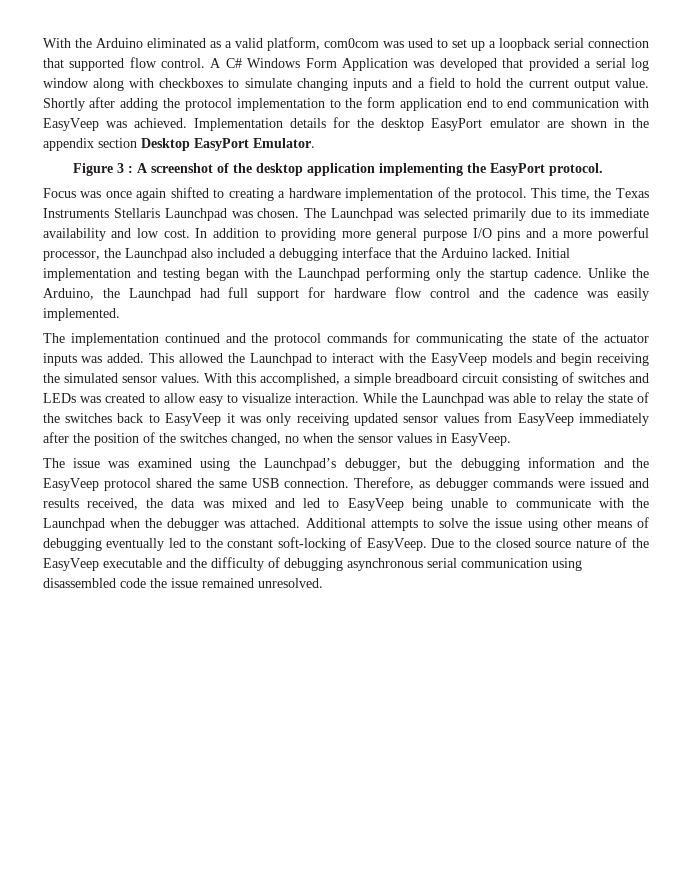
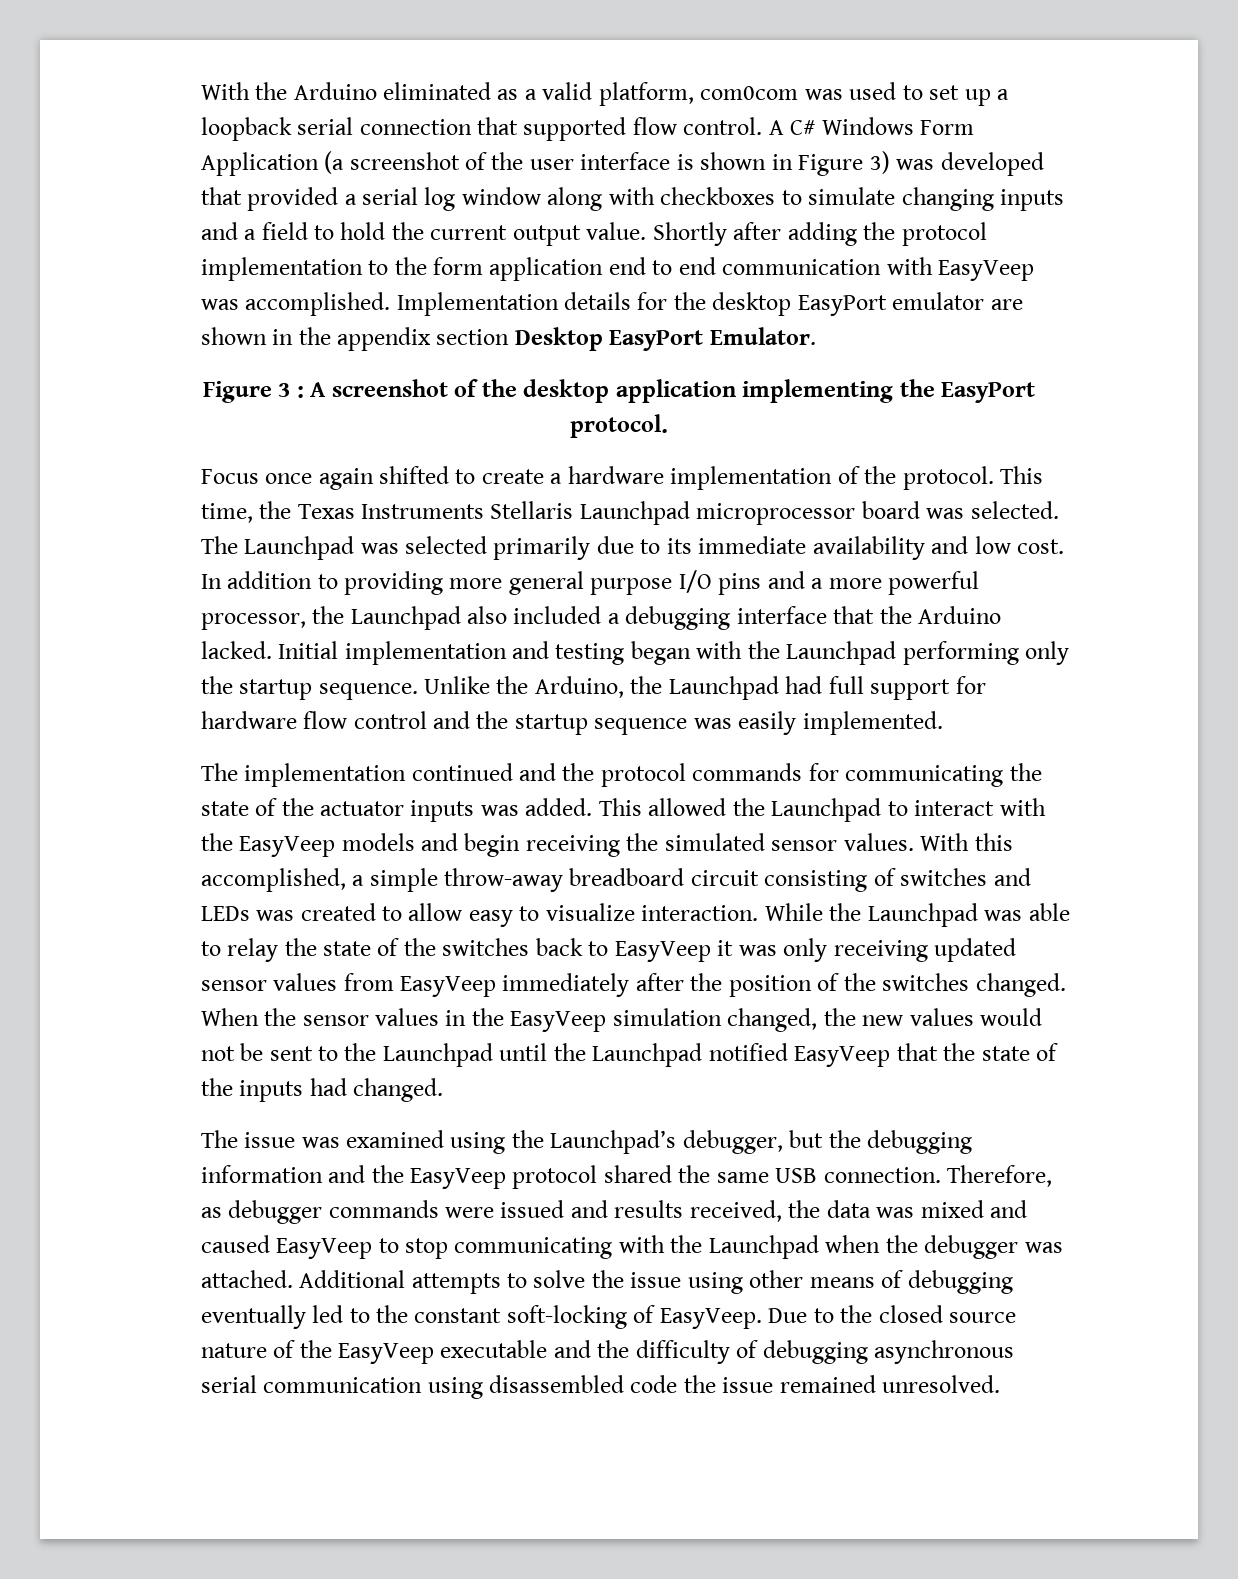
(409, 64) none -> [324,151,890,176] (a screenshot of the user interface is shown in Figure 3)
[133,118,187,128] achieved. -> [245,292,391,316] accomplished.
[80,191,102,198] was -> (259, 476) none
[228,188,274,201] creating -> [481,469,544,484] create
[231,208,300,218] was chosen. -> [696,501,1059,525] microprocessor board was selected.
[534,268,583,278] cadence. -> [318,683,418,700] sequence.
[534,288,579,298] cadence -> [514,714,688,735] startup sequence
(391, 379) none -> [443,868,563,892] throw-away
[230,433,333,446] changed, no when -> [975,973,1066,997] [200,1008,259,1026] changed. When
[450,433,511,446] EasyVeep. -> [471,1008,1043,1032] [200,1043,1059,1067] [200,1078,443,1102] the EasyVeep simulation changed, the new values would not be sent to the Launchpad until the Launchpad notified EasyVeep that the state of the inputs had changed.
[303,498,591,511] led to EasyVeep being unable to communicate -> [200,1235,613,1259] caused EasyVeep to stop communicating

